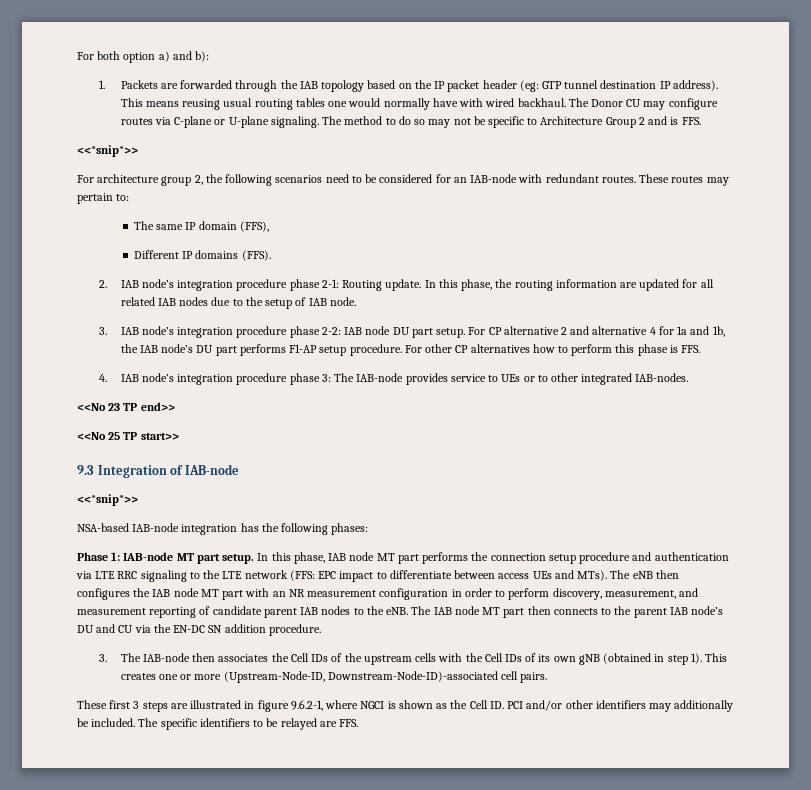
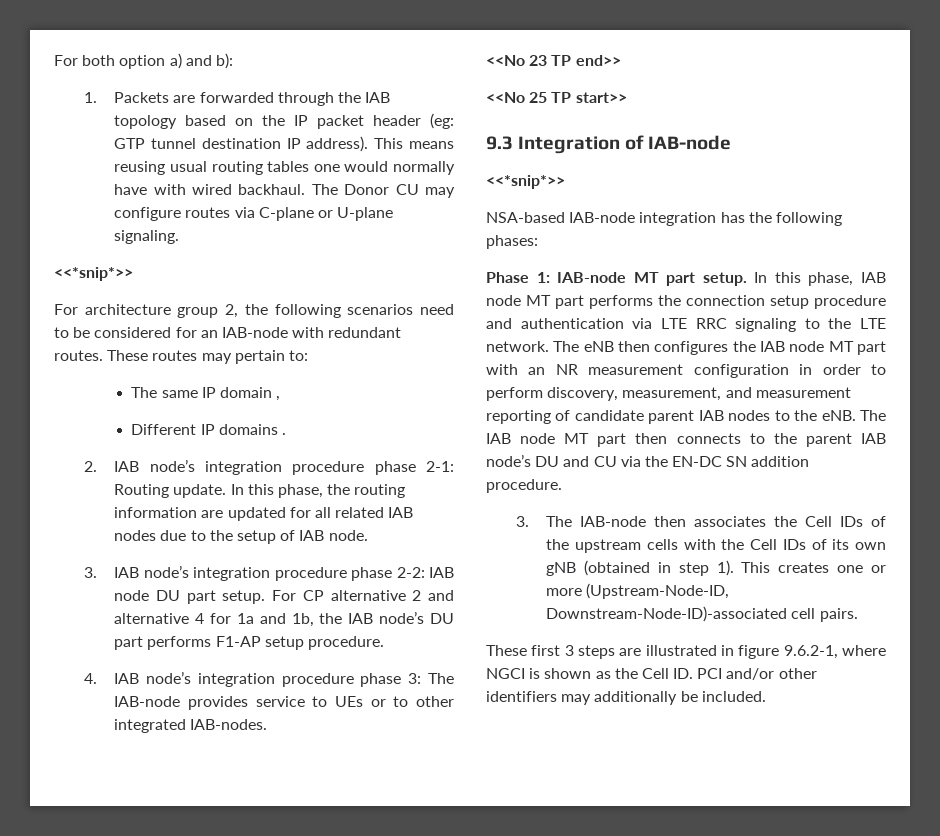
[322,116,701,128] The method to do so may not be specific to Architecture Group 2 and is FFS. -> (180, 237) none
[239,221,269,232] (FFS), -> [276,396,281,401] ,
[241,250,271,261] (FFS). -> [281,433,286,435] .
[404,344,701,356] For other CP alternatives how to perform this phase is FFS. -> (385, 643) none
[244,570,608,582] network (FFS: EPC impact to differentiate between access UEs and MTs). -> [486,341,549,352] network.
[138,718,359,730] The specific identifiers to be relayed are FFS. -> (766, 696) none

